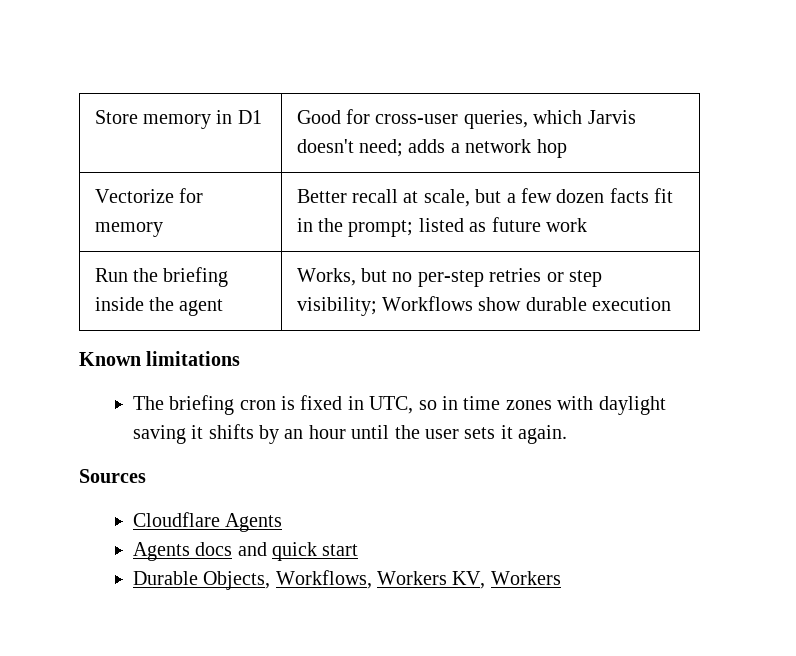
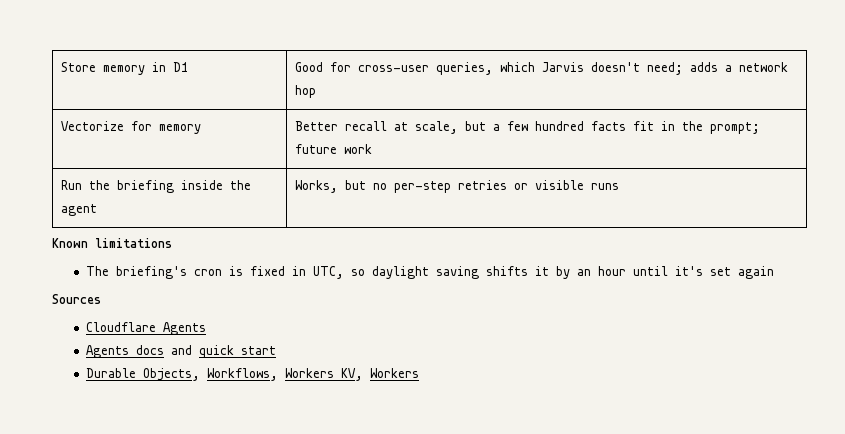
[556,189,605,203] dozen -> [534,121,584,131] hundred
[418,218,487,232] listed as -> (760, 128) none
[568,270,602,287] [296,296,672,316] step visibility; Workflows show durable execution -> [534,180,619,190] visible runs
[169,395,235,415] briefing -> [115,266,187,279] briefing's
[441,396,666,415] [132,424,568,444] in time zones with daylight saving it shifts by an hour until the user sets it again. -> [371,266,774,279] daylight saving shifts it by an hour until it's set again

